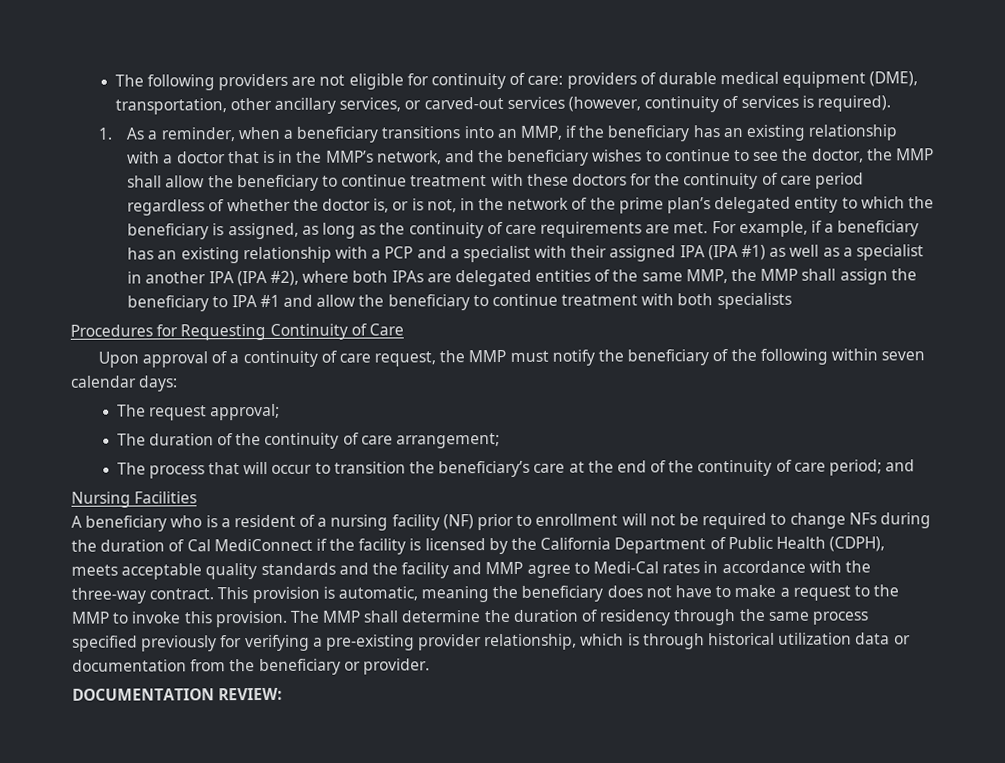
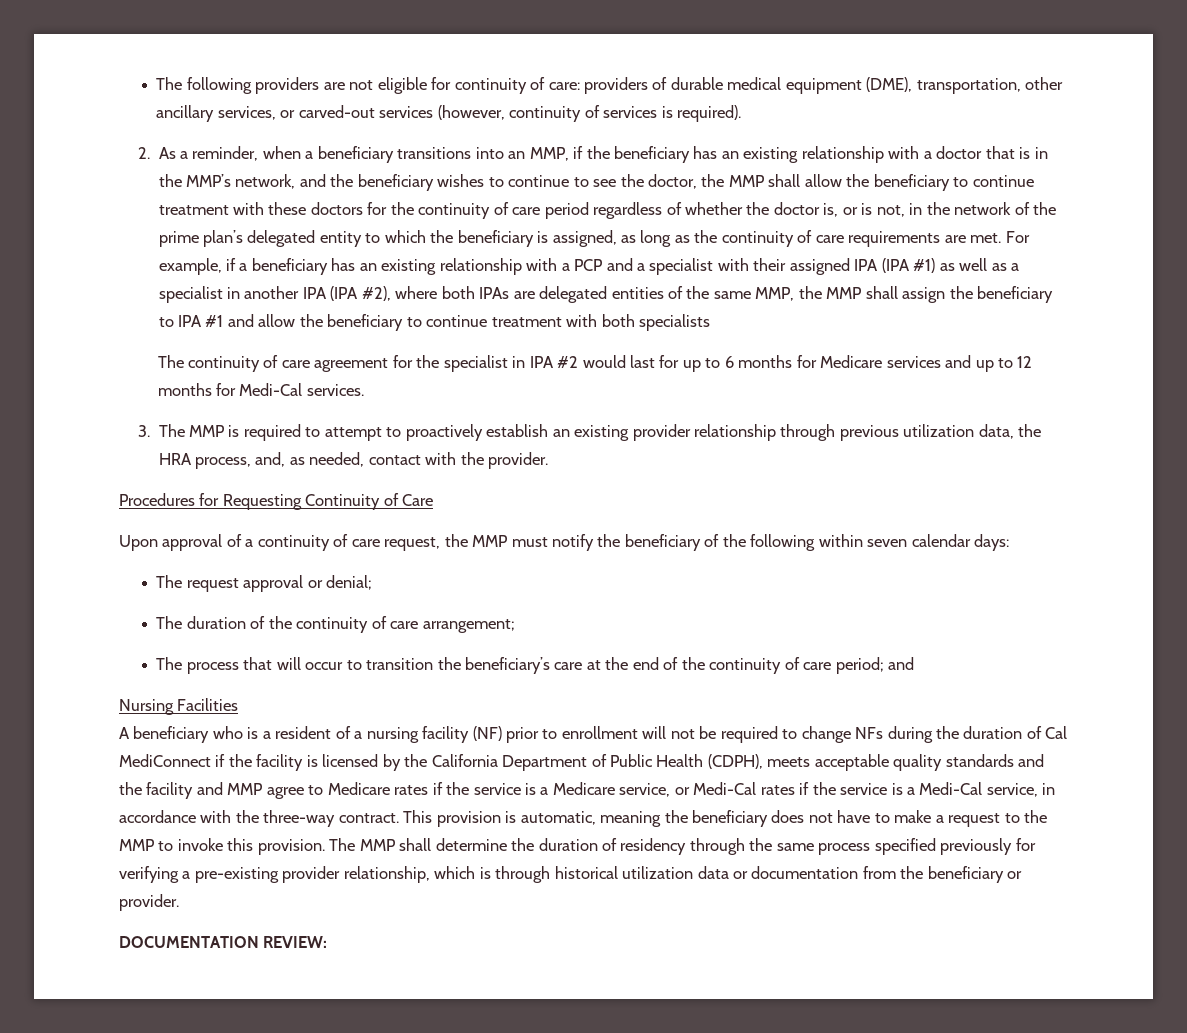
[97,127,112,140] 1. -> [138,147,151,159] 2.
(792, 301) none -> [157,355,1033,372] [157,383,364,396] [138,424,1042,441] [158,452,549,469] // The continuity of care agreement for the specialist in IPA #2 would last for up to 6 months for Medicare services and up to 12 months for Medi-Cal services. // 3. The MMP is required to attempt to proactively establish an existing provider relationship through previous utilization data, the HRA process, and, as needed, contact with the provider.
[210,403,281,421] approval; -> [243,575,373,592] approval or denial;
[593,561,701,574] Medi-Cal rates -> [327,782,1038,797] Medicare rates if the service is a Medicare service, or Medi-Cal rates if the service is a Medi-Cal service,

